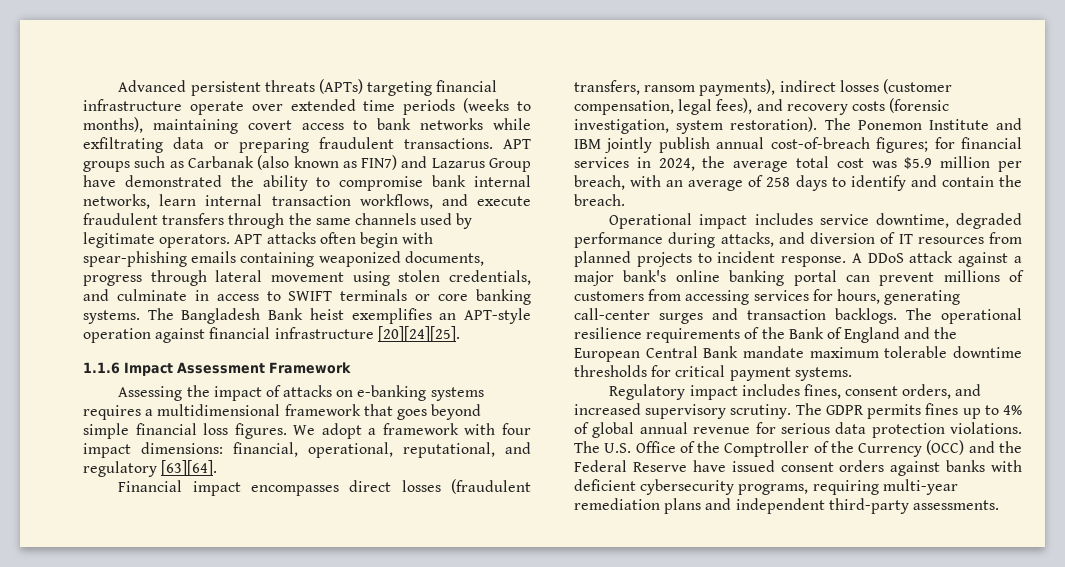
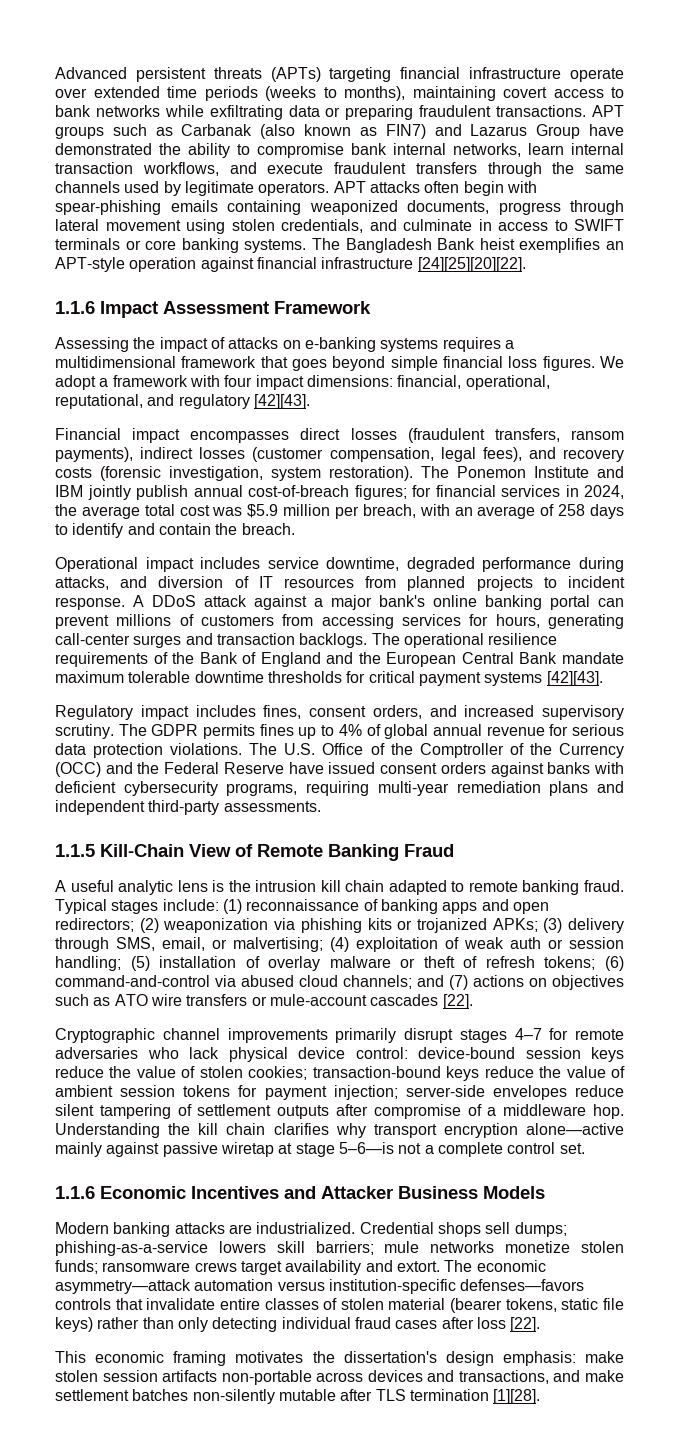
[377,326,460,342] [20][24][25]. -> [417,257,526,272] [24][25][20][22].
[161,460,218,476] [63][64]. -> [253,394,310,409] [42][43].
[794,367,852,381] systems. -> [484,671,603,686] systems [42][43].
(999, 505) none -> [55,844,454,861] [55,880,625,895] [55,899,549,914] [55,918,624,933] [55,937,624,952] [55,956,624,971] [55,975,624,990] [55,994,473,1009] [55,1028,624,1043] [55,1047,624,1062] [55,1066,625,1081] [55,1085,624,1100] [55,1104,624,1119] [55,1123,624,1138] [55,1142,585,1157] [55,1186,545,1199] [55,1222,567,1237] [55,1241,624,1256] [55,1260,546,1275] [55,1279,585,1294] [55,1298,624,1313] [55,1317,541,1332] [55,1351,624,1366] [55,1370,624,1385] [55,1389,541,1404] // 1.1.5 Kill-Chain View of Remote Banking Fraud // A useful analytic lens is the intrusion kill chain adapted to remote banking fraud. Typical stages include: (1) reconnaissance of banking apps and open redirectors; (2) weaponization via phishing kits or trojanized APKs; (3) delivery through SMS, email, or malvertising; (4) exploitation of weak auth or session handling; (5) installation of overlay malware or theft of refresh tokens; (6) command-and-control via abused cloud channels; and (7) actions on objectives such as ATO wire transfers or mule-account cascades [22]. // Cryptographic channel improvements primarily disrupt stages 4–7 for remote adversaries who lack physical device control: device-bound session keys reduce the value of stolen cookies; transaction-bound keys reduce the value of ambient session tokens for payment injection; server-side envelopes reduce silent tampering of settlement outputs after compromise of a middleware hop. Understanding the kill chain clarifies why transport encryption alone—active mainly against passive wiretap at stage 5–6—is not a complete control set. // 1.1.6 Economic Incentives and Attacker Business Models // Modern banking attacks are industrialized. Credential shops sell dumps; phishing-as-a-service lowers skill barriers; mule networks monetize stolen funds; ransomware crews target availability and extort. The economic asymmetry—attack automation versus institution-specific defenses—favors controls that invalidate entire classes of stolen material (bearer tokens, static file keys) rather than only detecting individual fraud cases after loss [22]. // This economic framing motivates the dissertation's design emphasis: make stolen session artifacts non-portable across devices and transactions, and make settlement batches non-silently mutable after TLS termination [1][28].

